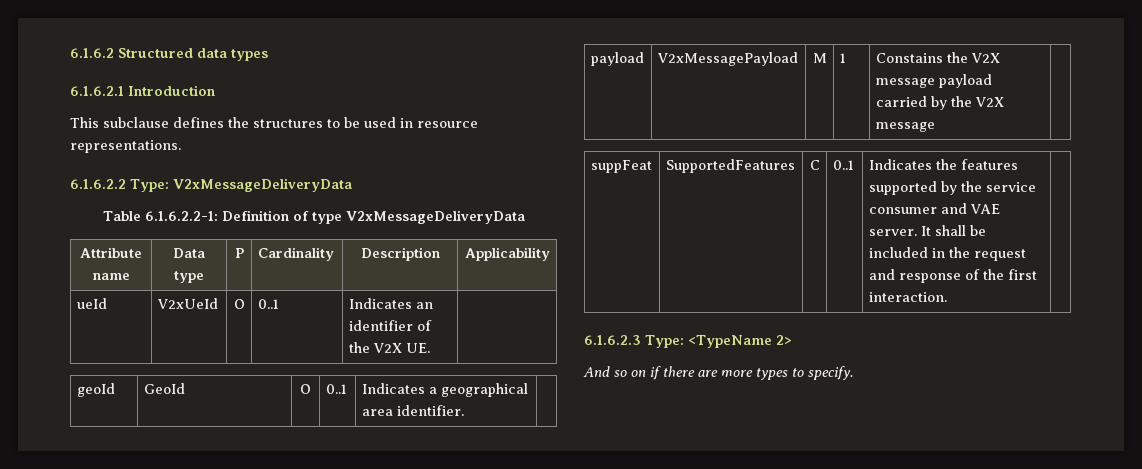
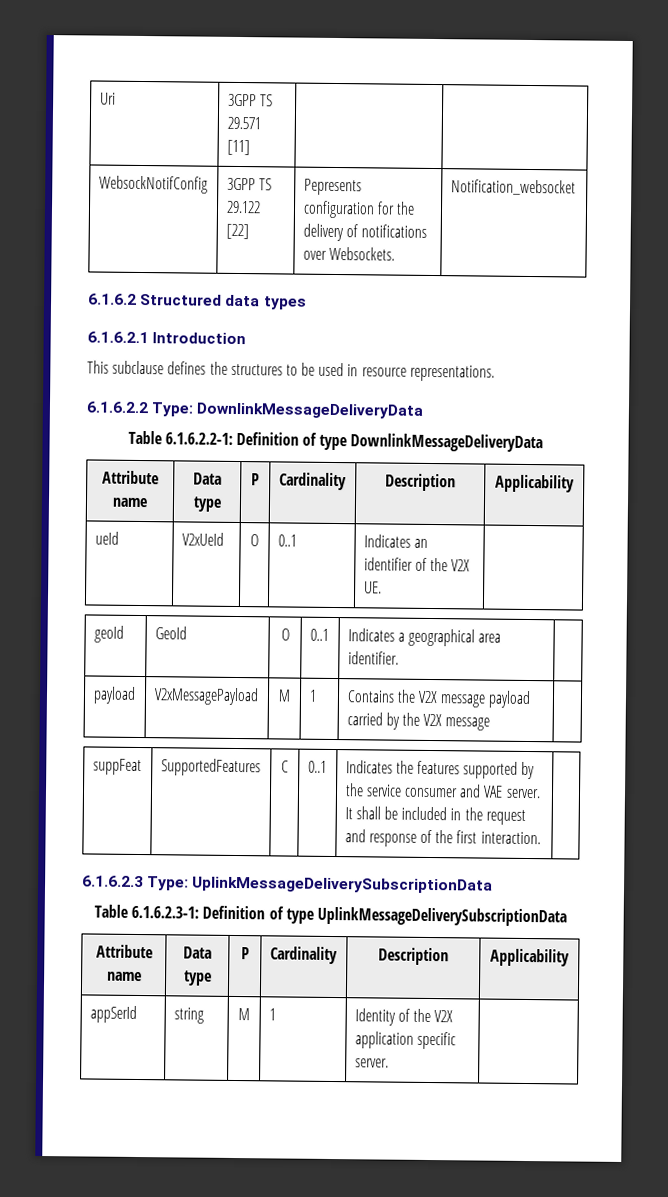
(70, 53) none -> [99,92,116,105] [227,93,273,107] [226,116,261,130] [226,139,250,156] [98,175,208,194] [226,177,272,191] [225,200,261,214] [225,223,249,240] [303,178,362,196] [302,200,416,219] [302,223,428,242] [302,246,395,261] [450,179,576,196] Uri | 3GPP TS 29.571 [11] | | // WebsockNotifConfig | 3GPP TS 29.122 [22] | Pepresents configuration for the delivery of notifications over Websockets. | Notification_websocket //
[173,178,352,192] V2xMessageDeliveryData -> [196,402,424,419] DownlinkMessageDeliveryData
[345,210,525,224] V2xMessageDeliveryData -> [350,433,544,453] DownlinkMessageDeliveryData
[875,53,943,63] Constains -> [346,690,395,703] Contains
[688,335,792,348] [583,366,853,380] <TypeName 2> // And so on if there are more types to specify. -> [191,876,494,894] [94,904,567,927] [95,944,153,959] [106,971,142,982] [183,946,212,959] [183,970,212,986] [240,947,250,960] [269,946,338,965] [378,947,449,966] [490,948,570,967] [89,1005,137,1023] [173,1007,204,1024] [238,1008,250,1021] [268,1008,276,1021] [354,1008,454,1026] [354,1031,456,1050] [354,1058,389,1068] UplinkMessageDeliverySubscriptionData // Table 6.1.6.2.3-1: Definition of type UplinkMessageDeliverySubscriptionData // Attribute name | Data type | P | Cardinality | Description | Applicability // appSerId | string | M | 1 | Identity of the V2X application specific server. |

